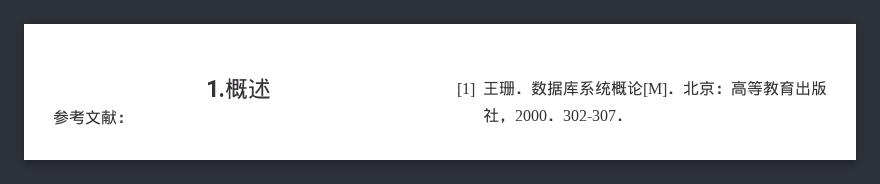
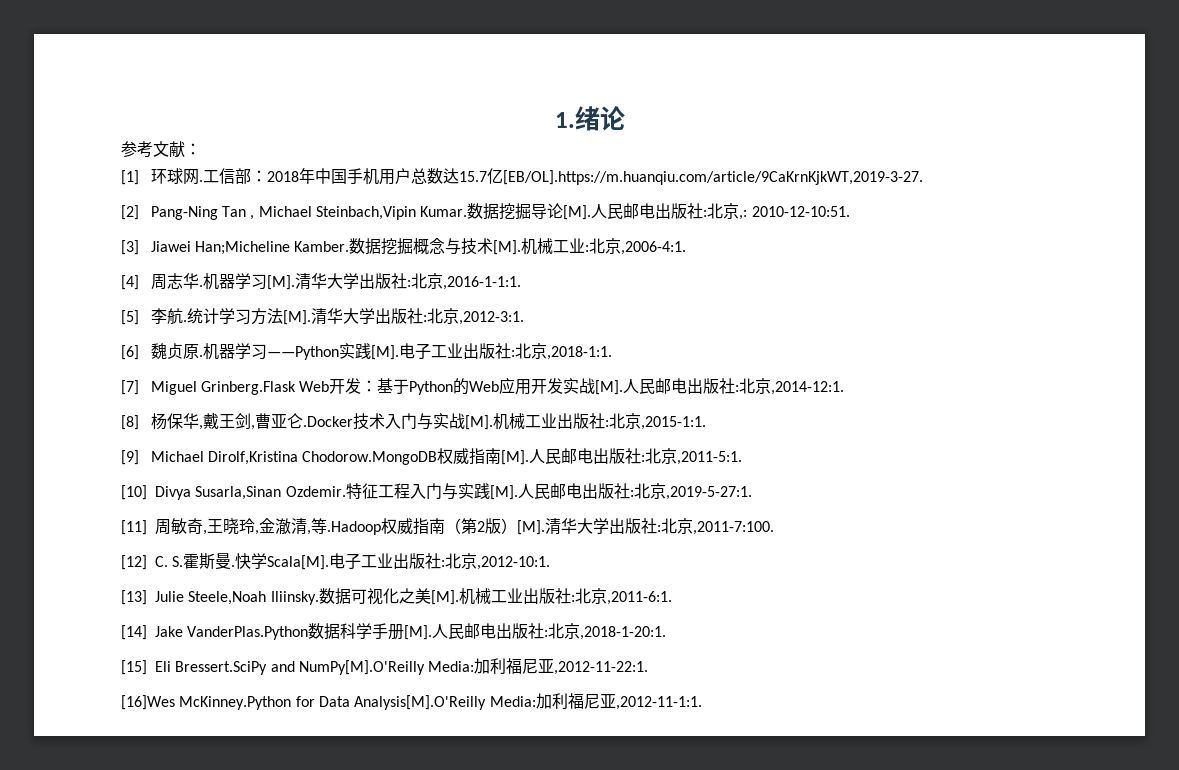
[224,78,271,100] 概述 -> [574,106,625,131] 绪论
[483,80,827,97] [483,108,632,123] 王珊．数据库系统概论[M]．北京：高等教育出版社，2000．302-307． -> [150,168,923,185] [121,203,850,220] [121,238,687,255] [121,273,521,290] [121,308,524,325] [121,343,612,360] [121,377,845,395] [121,413,706,430] [121,448,743,465] [121,483,752,500] [121,518,774,535] [121,553,551,570] [121,588,672,605] [121,623,667,640] [121,658,649,675] [121,693,702,710] 环球网.工信部：2018年中国手机用户总数达15.7亿[EB/OL].https://m.huanqiu.com/article/9CaKrnKjkWT,2019-3-27. // [2] Pang-Ning Tan , Michael Steinbach,Vipin Kumar.数据挖掘导论[M].人民邮电出版社:北京,: 2010-12-10:51. // [3] Jiawei Han;Micheline Kamber.数据挖掘概念与技术[M].机械工业:北京,2006-4:1. // [4]周志华.机器学习[M].清华大学出版社:北京,2016-1-1:1. // [5]李航.统计学习方法[M].清华大学出版社:北京,2012-3:1. // [6]魏贞原.机器学习——Python实践[M].电子工业出版社:北京,2018-1:1. // [7] Miguel Grinberg.Flask Web开发：基于Python的Web应用开发实战[M].人民邮电出版社:北京,2014-12:1. // [8]杨保华,戴王剑,曹亚仑.Docker技术入门与实战[M].机械工业出版社:北京,2015-1:1. // [9] Michael Dirolf,Kristina Chodorow.MongoDB权威指南[M].人民邮电出版社:北京,2011-5:1. // [10] Divya Susarla,Sinan Ozdemir.特征工程入门与实践[M].人民邮电出版社:北京,2019-5-27:1. // [11]周敏奇,王晓玲,金澈清,等.Hadoop权威指南（第2版）[M].清华大学出版社:北京,2011-7:100. // [12] C. S.霍斯曼.快学Scala[M].电子工业出版社:北京,2012-10:1. // [13] Julie Steele,Noah Iliinsky.数据可视化之美[M].机械工业出版社:北京,2011-6:1. // [14] Jake VanderPlas.Python数据科学手册[M].人民邮电出版社:北京,2018-1-20:1. // [15] Eli Bressert.SciPy and NumPy[M].O'Reilly Media:加利福尼亚,2012-11-22:1. // [16]Wes McKinney.Python for Data Analysis[M].O'Reilly Media:加利福尼亚,2012-11-1:1.

